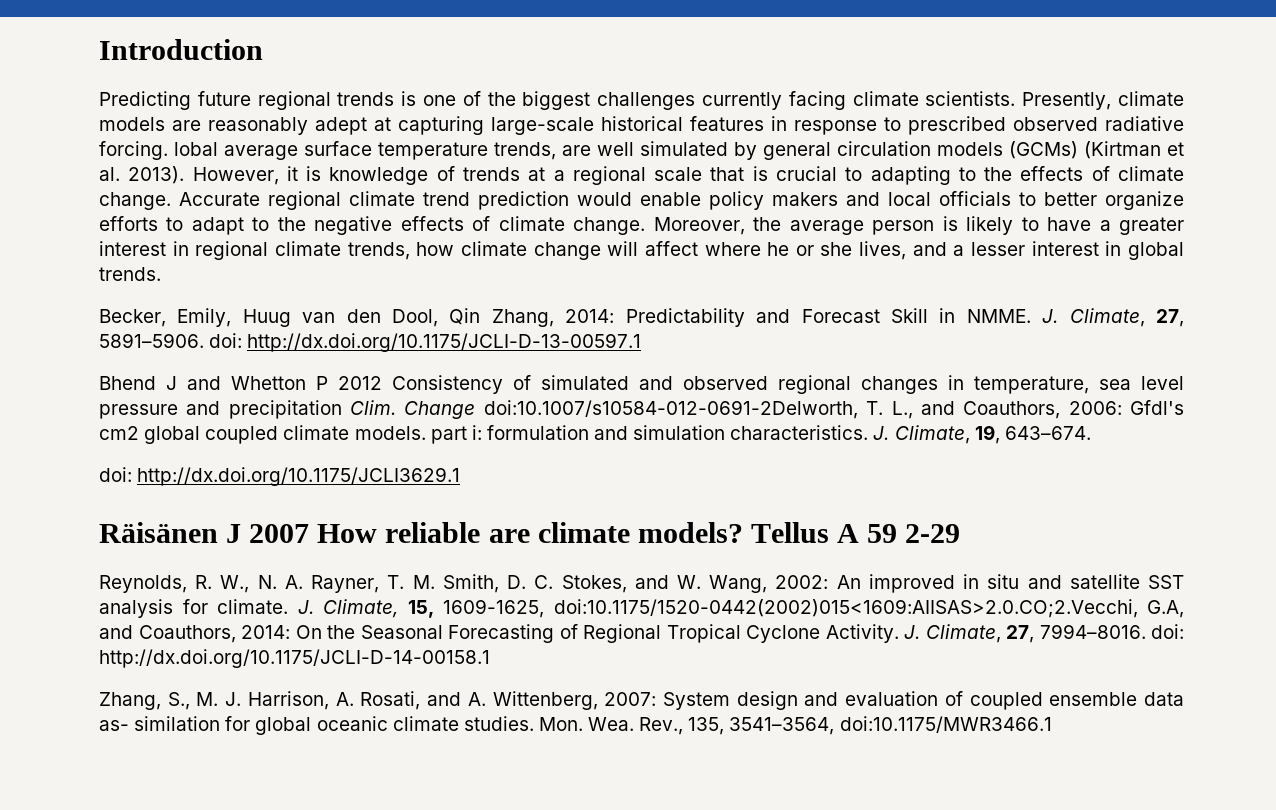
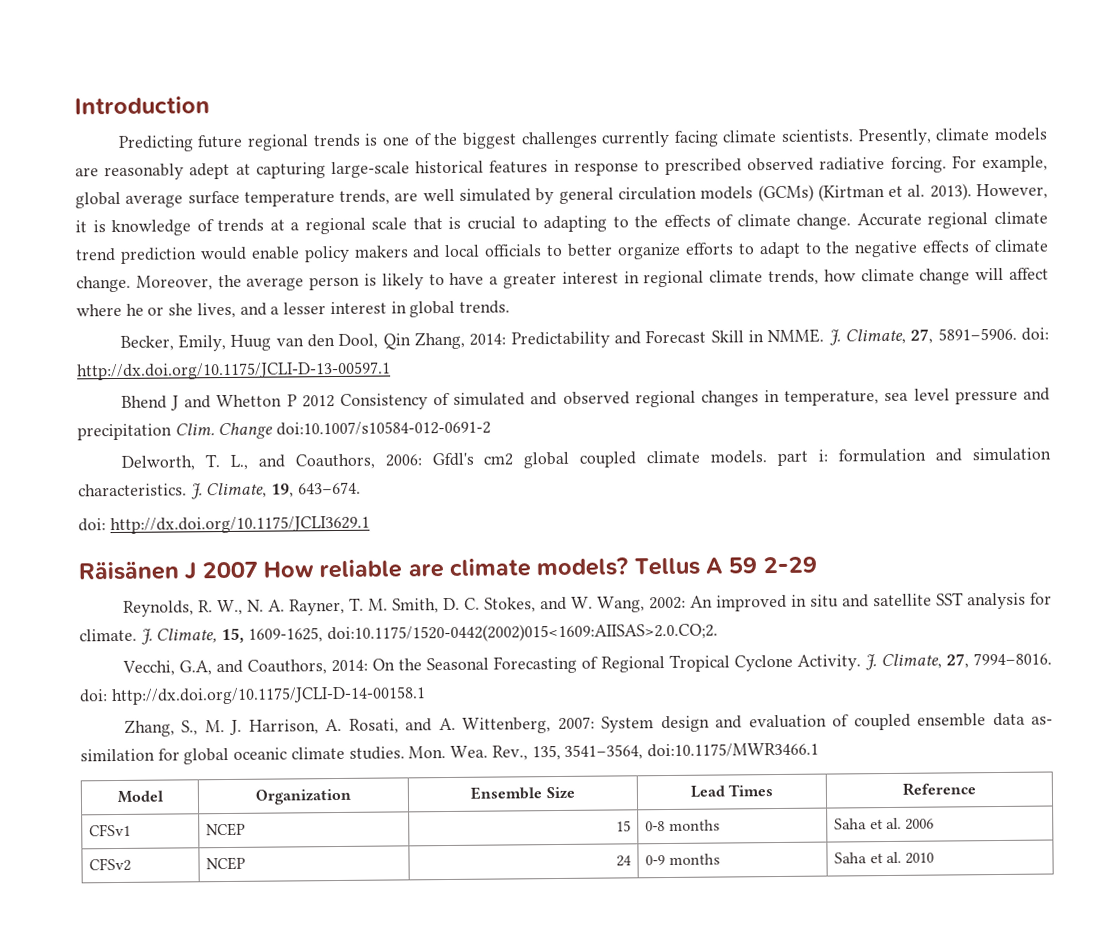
[174,142,218,156] lobal -> [951,155,1048,173] [75,191,121,209] For example, global
[483,400,858,419] doi:10.1007/s10584-012-0691-2Delworth, -> [276,420,492,436] [120,455,195,471] doi:10.1007/s10584-012-0691-2 // Delworth,
[553,599,1138,618] doi:10.1175/1520-0442(2002)015<1609:AIISAS>2.0.CO;2.Vecchi, -> [326,622,718,644] [121,660,175,676] doi:10.1175/1520-0442(2002)015<1609:AIISAS>2.0.CO;2. // Vecchi,
(1052, 724) none -> [116,790,163,804] [255,788,352,805] [470,786,575,800] [689,784,774,798] [902,782,976,796] [89,823,132,837] [206,822,247,837] [615,820,631,832] [645,819,720,832] [834,817,935,830] [89,857,132,872] [206,856,247,871] [615,855,632,867] [645,853,720,866] [834,851,935,864] // Model | Organization | Ensemble Size | Lead Times | Reference // CFSv1 | NCEP | 15 | 0-8 months | Saha et al. 2006 // CFSv2 | NCEP | 24 | 0-9 months | Saha et al. 2010

